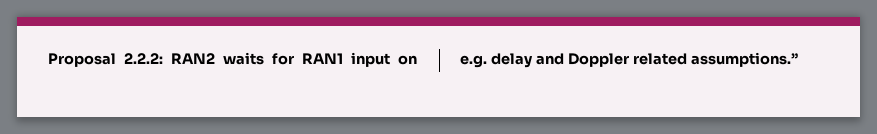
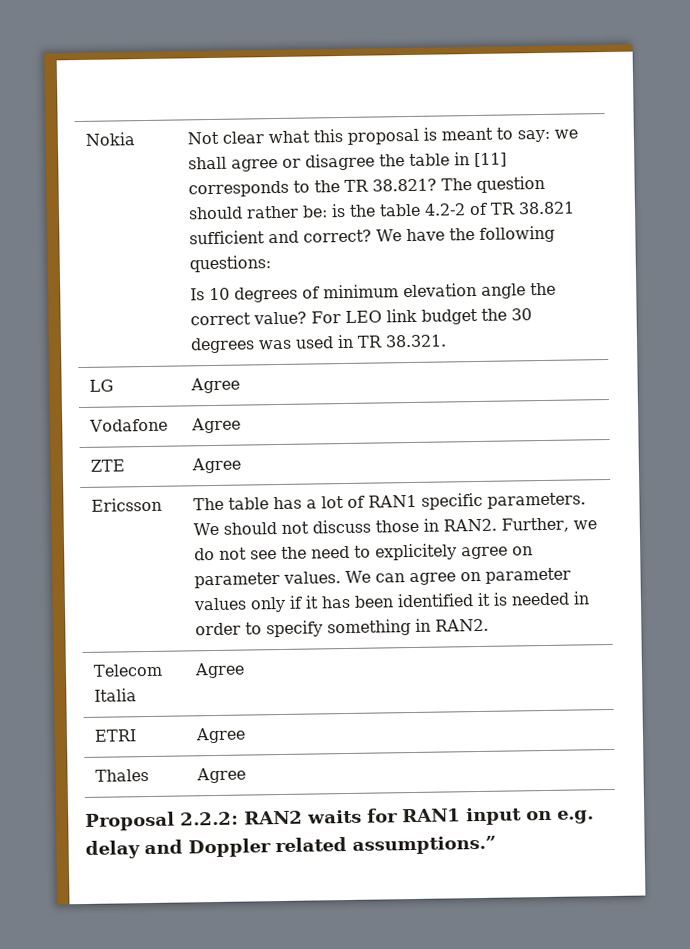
(48, 60) none -> [84,132,135,146] [186,127,578,145] [187,152,507,172] [187,175,545,198] [187,201,575,220] [188,225,555,245] [188,255,271,273] [189,282,556,303] [189,308,532,326] [189,334,447,354] [88,379,114,392] [189,377,240,394] [88,418,168,432] [190,417,241,434] [89,459,125,472] [190,457,241,474] [90,497,162,512] [192,492,586,511] [192,517,597,536] [193,543,533,561] [193,567,571,589] [192,591,589,613] [194,618,489,638] [92,663,163,677] [93,688,137,702] [193,662,245,679] [93,729,137,742] [194,727,246,744] [94,769,149,782] [195,767,246,784] Nokia | Not clear what this proposal is meant to say: we shall agree or disagree the table in [11] corresponds to the TR 38.821? The question should rather be: is the table 4.2-2 of TR 38.821 sufficient and correct? We have the following questions: // Is 10 degrees of minimum elevation angle the correct value? For LEO link budget the 30 degrees was used in TR 38.321. // LG | Agree // Vodafone | Agree // ZTE | Agree // Ericsson | The table has a lot of RAN1 specific parameters. We should not discuss those in RAN2. Further, we do not see the need to explicitely agree on parameter values. We can agree on parameter values only if it has been identified it is needed in order to specify something in RAN2. // Telecom Italia | Agree // ETRI | Agree // Thales | Agree //

